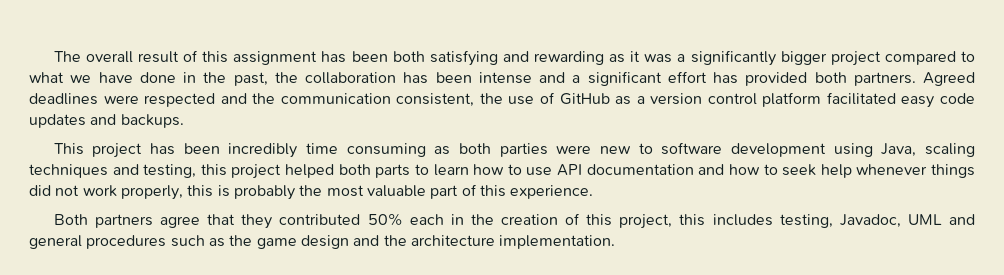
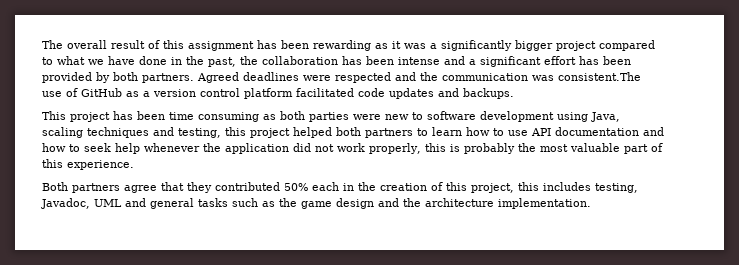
[392,50,529,66] both satisfying and -> (309, 44) none
[745,72,808,86] provided -> [603,56,631,65] [42,72,110,83] been provided by
[396,93,503,107] consistent, the -> [532,72,641,81] was consistent.The
[901,96,935,108] easy -> (354, 92) none
[228,143,298,158] incredibly -> (165, 115) none
[375,164,411,178] parts -> [365,128,413,138] partners
[930,164,975,178] things -> [203,143,289,154] the application
[86,235,167,249] procedures -> [198,198,228,207] tasks

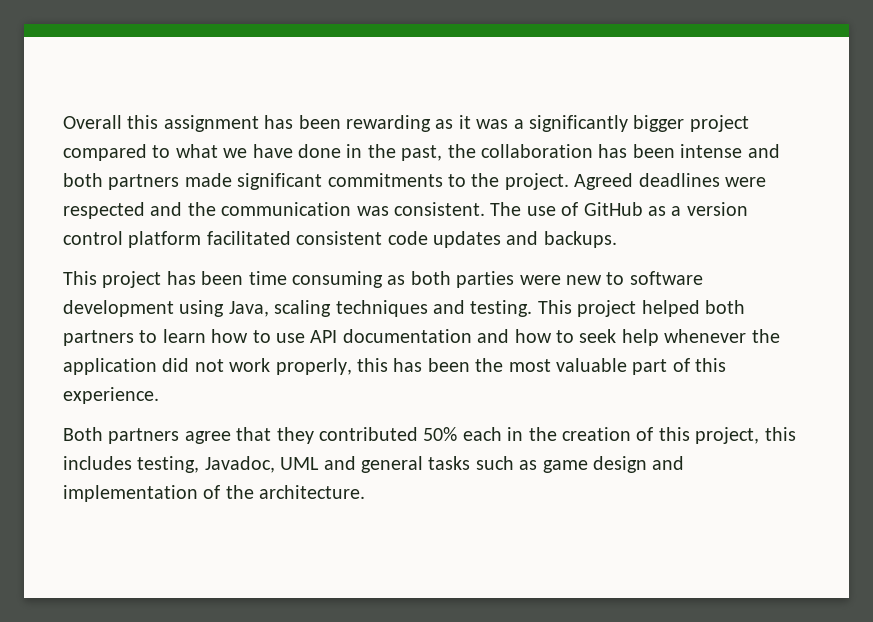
[42,40,160,49] The overall result of -> [63,115,122,129] Overall
[469,56,631,67] [42,72,194,83] a significant effort has been provided by both partners. -> [63,173,569,190] both partners made significant commitments to the project.
[558,72,641,81] consistent.The -> [394,202,522,216] consistent. The
(354, 92) none -> [296,231,383,245] consistent
[178,127,246,138] testing, this -> [470,300,572,317] testing. This
[449,143,515,154] is probably -> [393,358,470,372] has been
[279,198,297,207] the -> (538, 465) none
[403,198,591,209] the architecture implementation. -> [63,485,366,502] implementation of the architecture.

